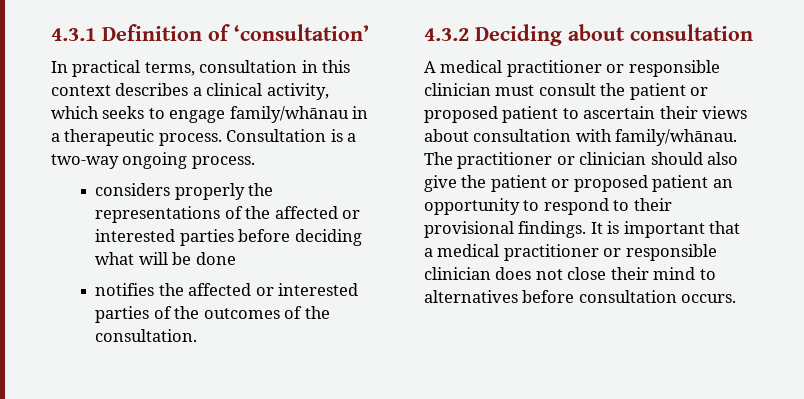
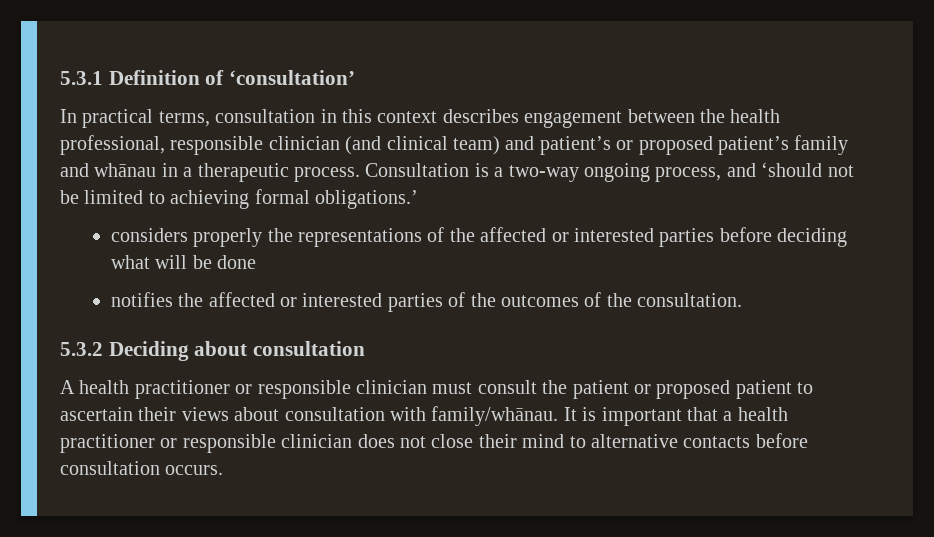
[51,28,96,41] 4.3.1 -> [60,71,103,85] 5.3.1
[192,83,329,100] [51,106,349,123] a clinical activity, which seeks to engage family/whānau -> [524,109,781,128] [60,135,849,155] [60,163,157,177] engagement between the health professional, responsible clinician (and clinical team) and patient’s or proposed patient’s family and whānau
[191,156,255,169] process. -> [655,162,854,182] [60,189,418,209] process, and ‘should not be limited to achieving formal obligations.’
[424,28,469,41] 4.3.2 -> [60,342,103,356] 5.3.2
[440,60,503,73] medical -> [79,380,130,394] health
[424,152,739,169] [424,175,733,192] [424,198,672,215] [424,221,587,238] The practitioner or clinician should also give the patient or proposed patient an opportunity to respond to their provisional findings. -> (559, 416) none
[437,244,500,257] medical -> [737,407,788,421] health
[424,290,518,303] alternatives -> [590,434,751,448] alternative contacts

